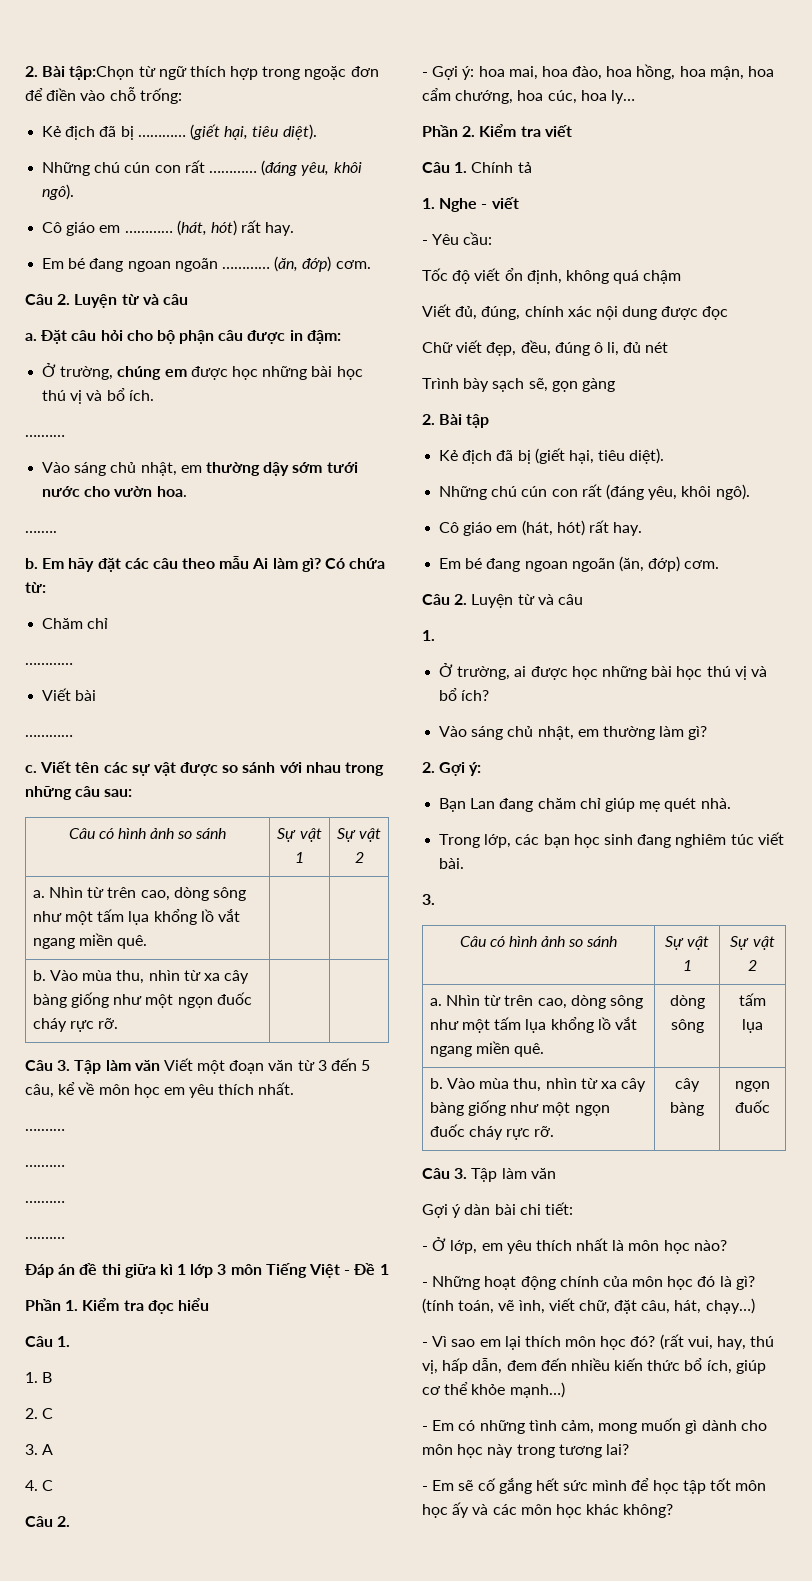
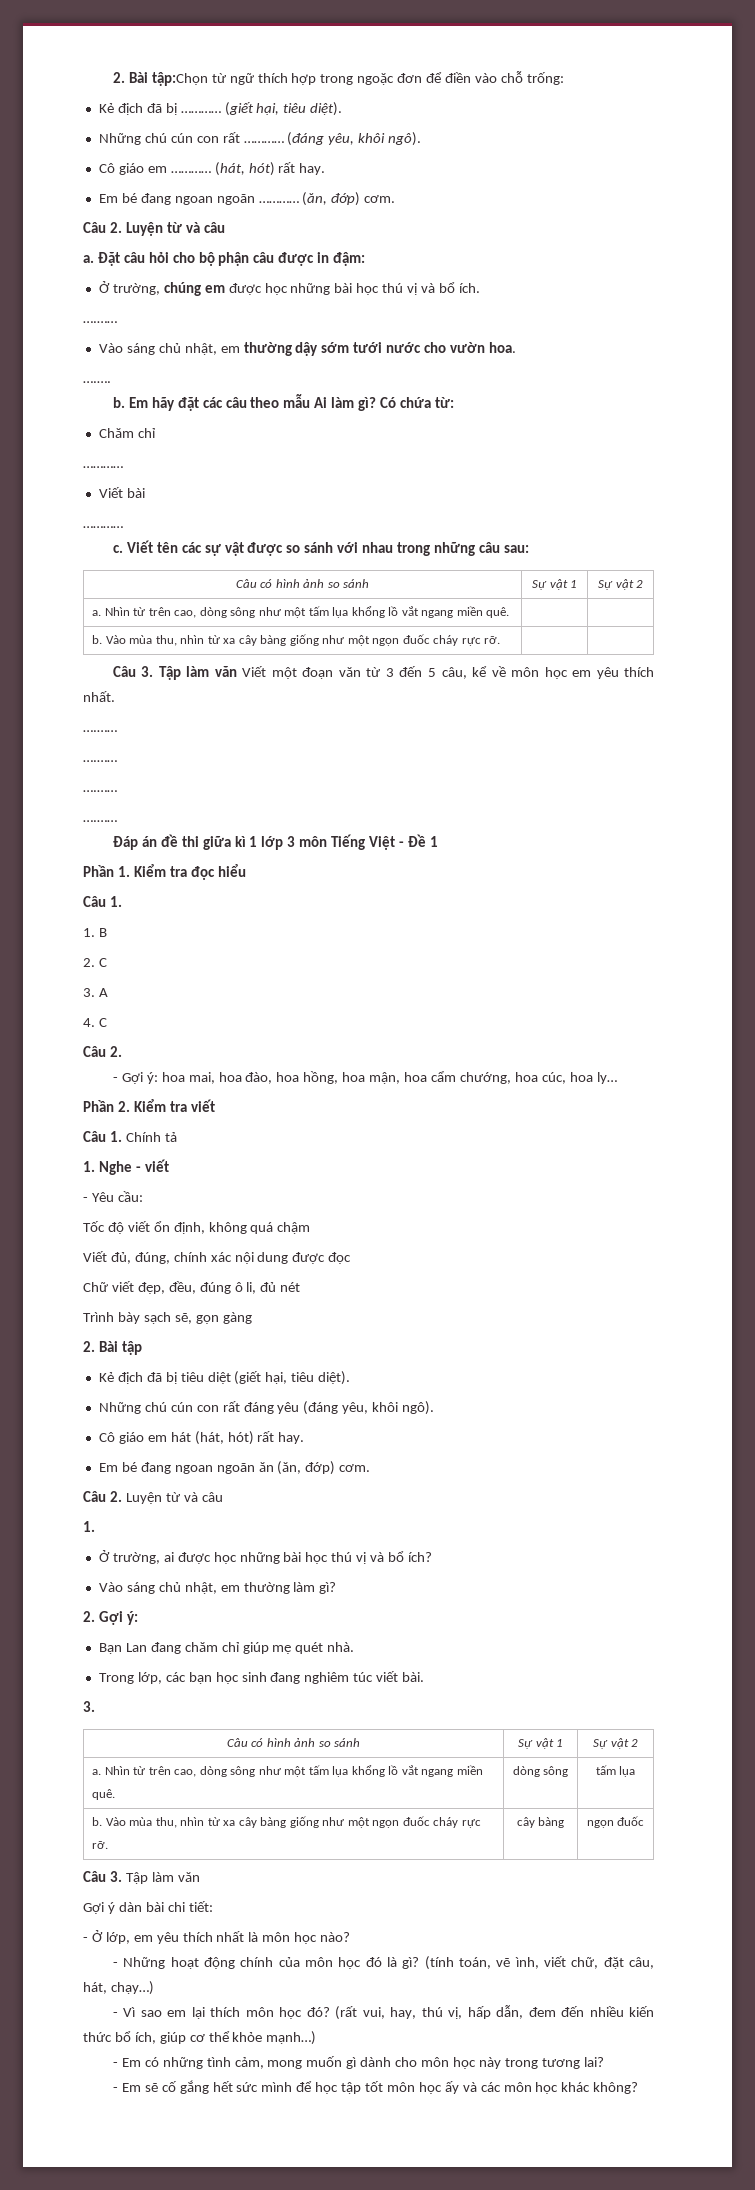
[534,448,665,464] [439,484,750,500] [439,520,643,536] [439,558,615,572] (giết hại, tiêu diệt). // Những chú cún con rất (đáng yêu, khôi ngô). // Cô giáo em (hát, hót) rất hay. // Em bé đang ngoan ngoãn -> [180,1371,351,1385] [98,1401,435,1415] [98,1431,305,1445] [98,1462,274,1474] tiêu diệt (giết hại, tiêu diệt). // Những chú cún con rất đáng yêu (đáng yêu, khôi ngô). // Cô giáo em hát (hát, hót) rất hay. // Em bé đang ngoan ngoãn ăn

